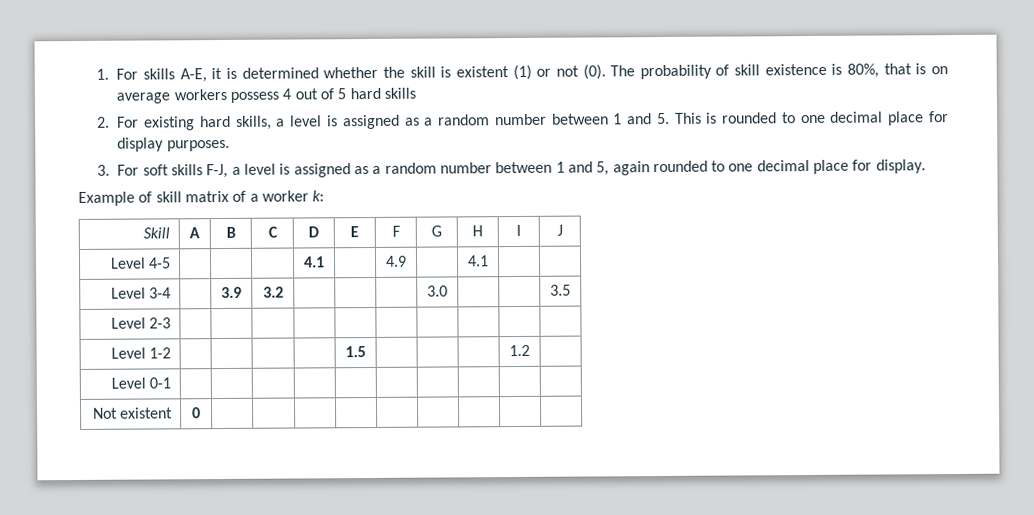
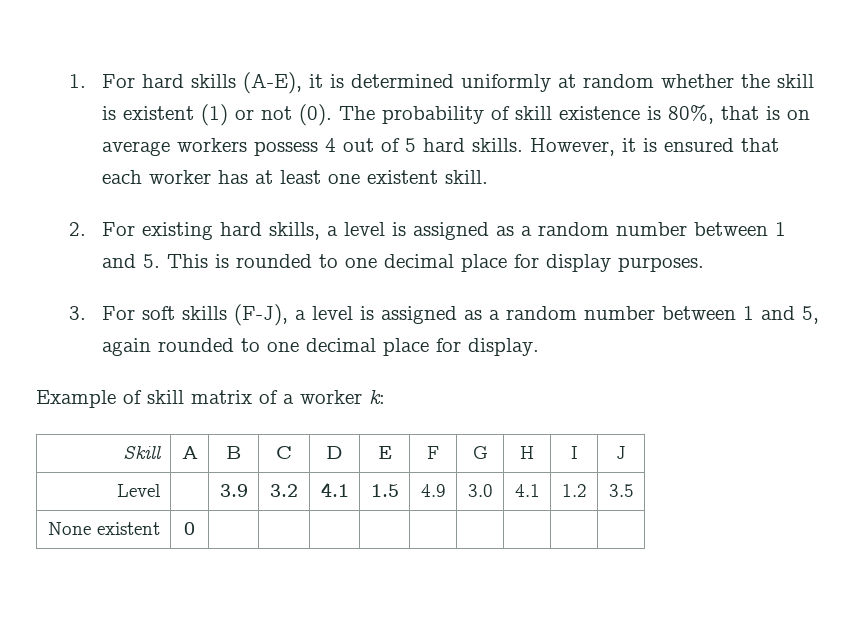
[143,67,319,83] skills A-E, it is determined -> [141,72,654,94] hard skills (A-E), it is determined uniformly at random
[383,87,416,99] skills -> [471,138,779,156] [101,170,488,184] skills. However, it is ensured that each worker has at least one existent skill.
[206,163,229,179] F-J, -> [233,304,288,326] (F-J),
[147,257,171,269] [303,256,325,268] [385,255,407,267] [467,255,489,267] [110,287,171,299] 4-5 | | | | 4.1 | | 4.9 | | 4.1 | | // Level 3-4 -> (162, 490) none
(284, 292) | | -> [320,482,349,497] [370,484,399,497] [420,484,446,497] 4.1 | 1.5 | 4.9
(448, 291) | -> [514,484,540,497] [561,484,587,497] 4.1 | 1.2
[110,317,171,329] [110,347,171,359] [345,346,366,358] [509,344,530,357] [110,377,171,389] [92,407,118,419] // Level 2-3 | | | | | | | | | | // Level 1-2 | | | | | 1.5 | | | | 1.2 | // Level 0-1 | | | | | | | | | | // Not -> [48,522,92,535] // None

